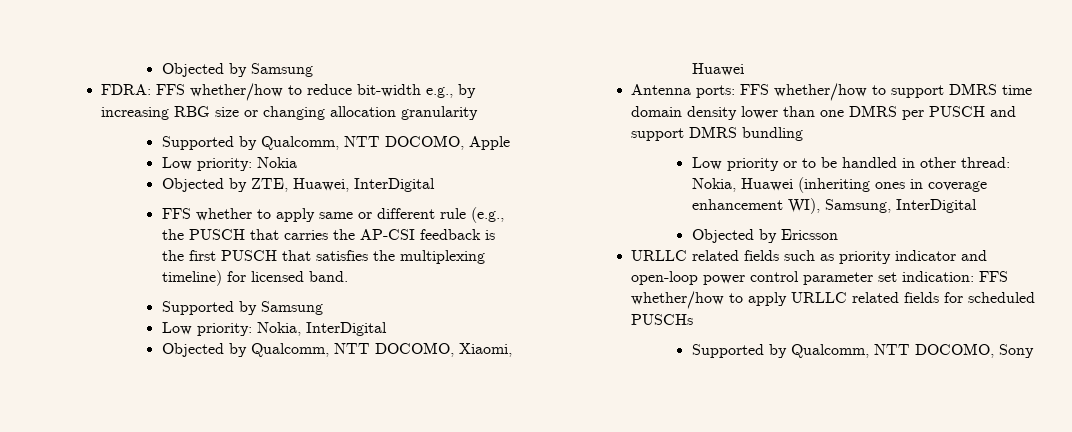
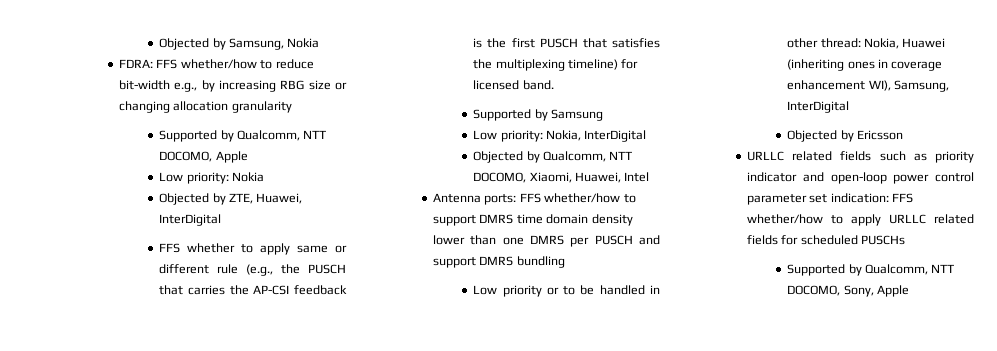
[161,63,313,77] Objected by Samsung -> [159,38,320,50] Objected by Samsung, Nokia
[691,63,744,76] Huawei -> [575,172,650,183] Huawei, Intel
[998,344,1034,358] Sony -> [843,285,910,297] Sony, Apple

